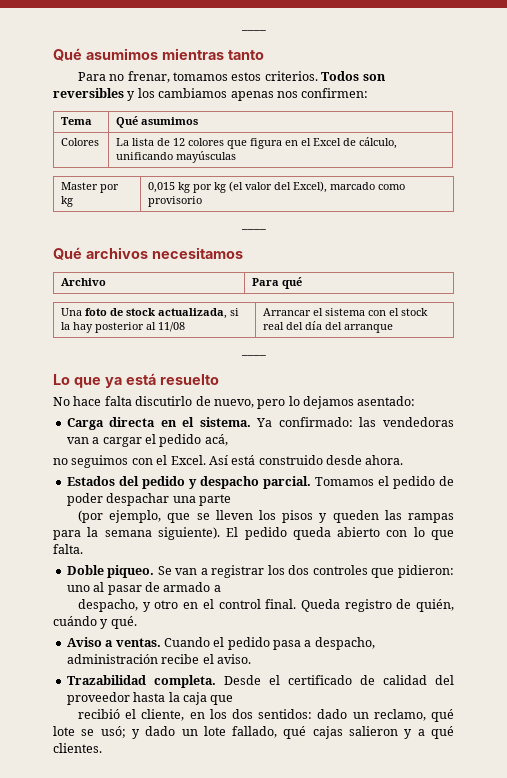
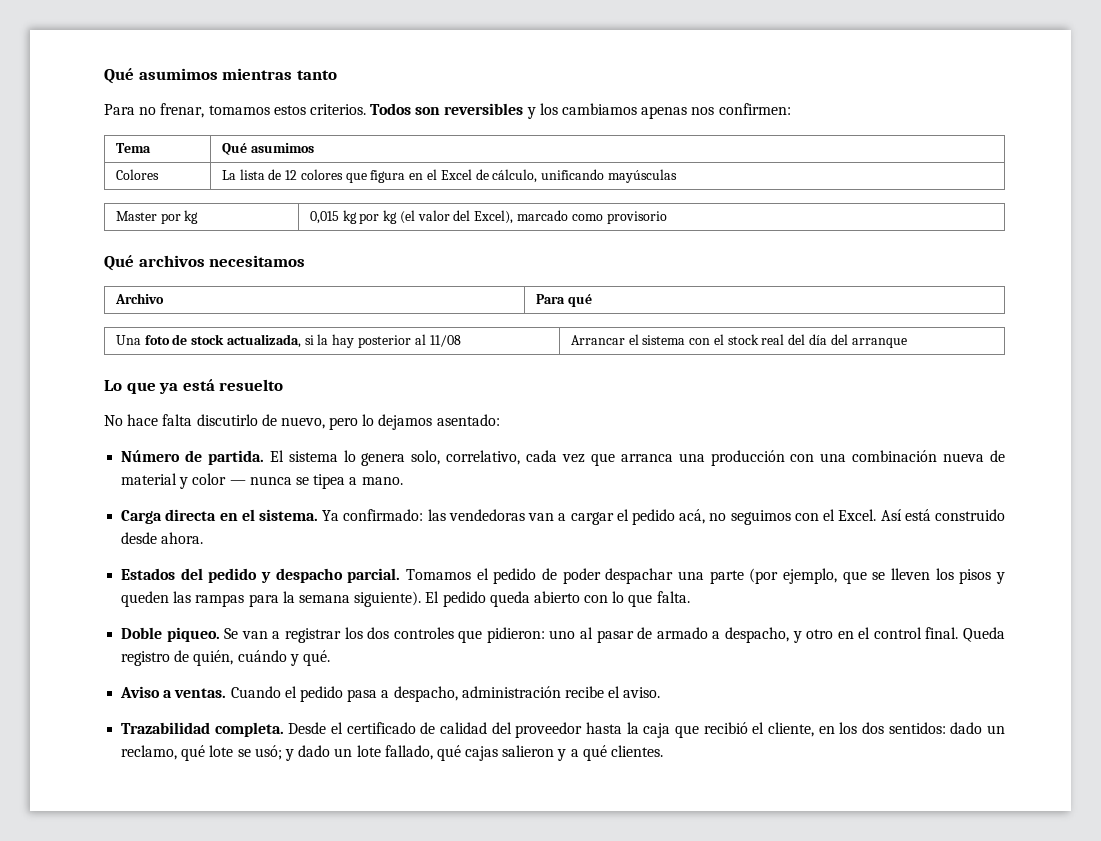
[240,29,266,31] ____ // -> (104, 76) none
[240,228,266,230] // ____ -> (667, 217) none
[240,354,266,356] // ____ -> (907, 343) none
(416, 401) none -> [121,450,1005,466] [121,473,403,489] // Número de partida. El sistema lo genera solo, correlativo, cada vez que arranca una producción con una combinación nueva de material y color — nunca se tipea a mano.
(228, 440) // -> (706, 516) none
(231, 500) // -> (744, 577) none
(221, 588) // -> (721, 635) none
(234, 700) // -> (700, 731) none

